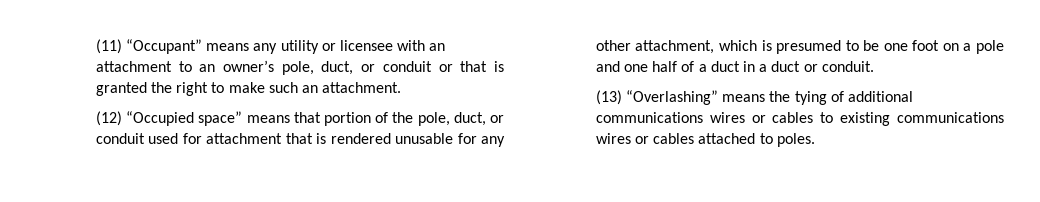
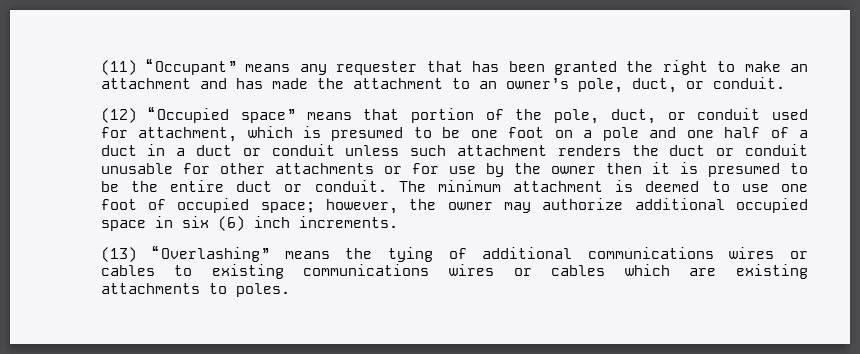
[280,40,446,54] utility or licensee with an -> [336,60,809,75] [100,78,344,89] requester that has been granted the right to make an attachment and has made the
[382,61,504,72] [95,82,402,96] conduit or that is granted the right to make such an attachment. -> [712,77,785,89] conduit.
[206,133,505,147] [595,40,631,51] attachment that is rendered unusable for any other -> (128, 132) none
[821,61,874,72] conduit. -> [271,144,808,156] [100,162,808,177] [100,180,808,192] [100,198,808,214] [100,216,398,231] conduit unless such attachment renders the duct or conduit unusable for other attachments or for use by the owner then it is presumed to be the entire duct or conduit. The minimum attachment is deemed to use one foot of occupied space; however, the owner may authorize additional occupied space in six (6) inch increments.
[698,133,756,144] attached -> [624,264,808,279] [100,283,200,294] which are existing attachments

